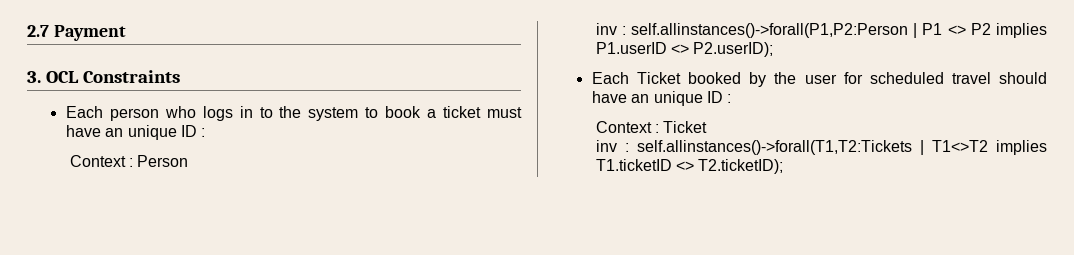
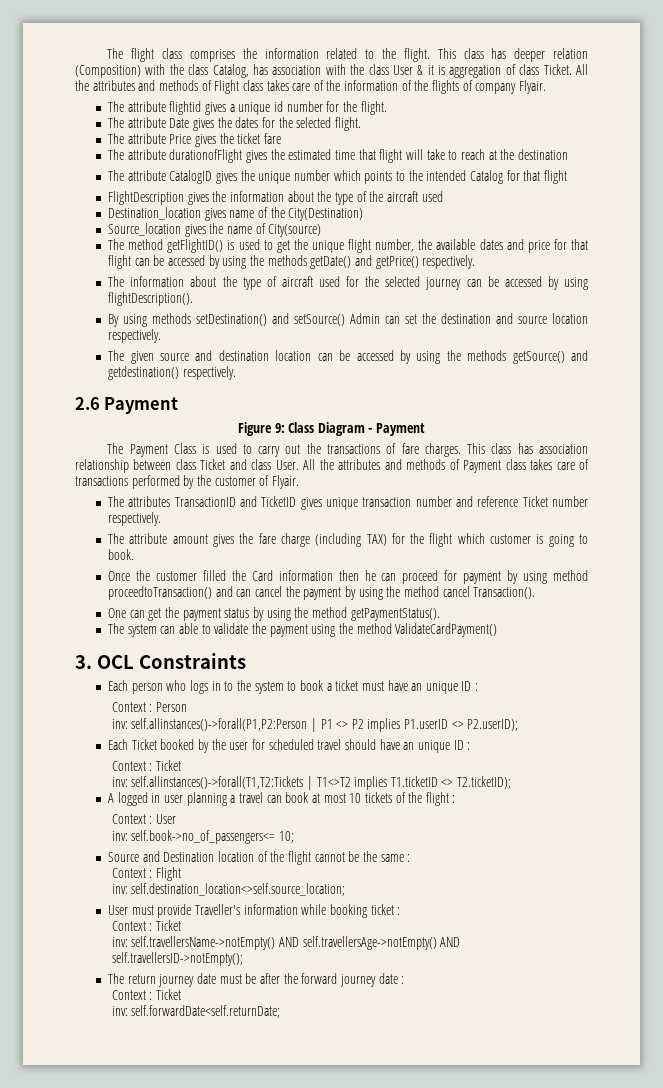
[27,25,126,41] 2.7 Payment -> [107,48,588,62] [75,64,589,78] [75,80,546,94] [108,101,387,115] [108,117,361,131] [108,133,282,147] [108,149,568,163] [108,170,567,184] [108,191,443,205] [108,207,364,221] [108,223,322,237] [108,239,588,253] [108,255,476,269] [108,276,588,290] [108,292,194,306] [108,313,589,327] [108,329,162,343] [108,350,588,364] [108,366,236,380] [75,397,179,414] [237,422,426,436] [107,443,588,457] [75,459,590,473] [75,475,299,489] [108,496,588,510] [108,512,162,526] [108,533,588,547] [108,549,135,560] [108,570,588,584] [108,586,536,600] [108,607,440,621] [108,623,498,637] The flight class comprises the information related to the flight. This class has deeper relation (Composition) with the class Catalog, has association with the class User & it is aggregation of class Ticket. All the attributes and methods of Flight class takes care of the information of the flights of company Flyair. // The attribute flightid gives a unique id number for the flight. // The attribute Date gives the dates for the selected flight. // The attribute Price gives the ticket fare // The attribute durationofFlight gives the estimated time that flight will take to reach at the destination // The attribute CatalogID gives the unique number which points to the intended Catalog for that flight // FlightDescription gives the information about the type of the aircraft used // Destination_location gives name of the City(Destination) // Source_location gives the name of City(source) // The method getFlightID() is used to get the unique flight number, the available dates and price for that flight can be accessed by using the methods getDate() and getPrice() respectively. // The information about the type of aircraft used for the selected journey can be accessed by using flightDescription(). // By using methods setDestination() and setSource() Admin can set the destination and source location respectively. // The given source and destination location can be accessed by using the methods getSource() and getdestination() respectively. // 2.6 Payment // Figure 9: Class Diagram - Payment // The Payment Class is used to carry out the transactions of fare charges. This class has association relationship between class Ticket and class User. All the attributes and methods of Payment class takes care of transactions performed by the customer of Flyair. // The attributes TransactionID and TicketID gives unique transaction number and reference Ticket number respectively. // The attribute amount gives the fare charge (including TAX) for the flight which customer is going to book. // Once the customer filled the Card information then he can proceed for payment by using method proceedtoTransaction() and can cancel the payment by using the method cancel Transaction(). // One can get the payment status by using the method getPaymentStatus(). // The system can able to validate the payment using the method ValidateCardPayment()
[595,23,626,35] inv : -> [111,719,128,729] inv:
[595,140,629,152] inv : -> [111,777,128,787] inv:
(784, 166) none -> [108,792,456,806] [111,814,176,824] [111,830,294,844] [108,851,411,865] [111,867,181,881] [111,883,346,896] [108,904,401,918] [111,920,181,931] [111,936,461,950] [111,952,243,966] [108,973,405,987] [111,989,181,1000] [111,1005,281,1018] // A logged in user planning a travel can book at most 10 tickets of the flight : // Context : User // inv: self.book->no_of_passengers<= 10; // Source and Destination location of the flight cannot be the same : // Context : Flight // inv: self.destination_location<>self.source_location; // User must provide Traveller's information while booking ticket : // Context : Ticket // inv: self.travellersName->notEmpty() AND self.travellersAge->notEmpty() AND self.travellersID->notEmpty(); // The return journey date must be after the forward journey date : // Context : Ticket // inv: self.forwardDate<self.returnDate;

